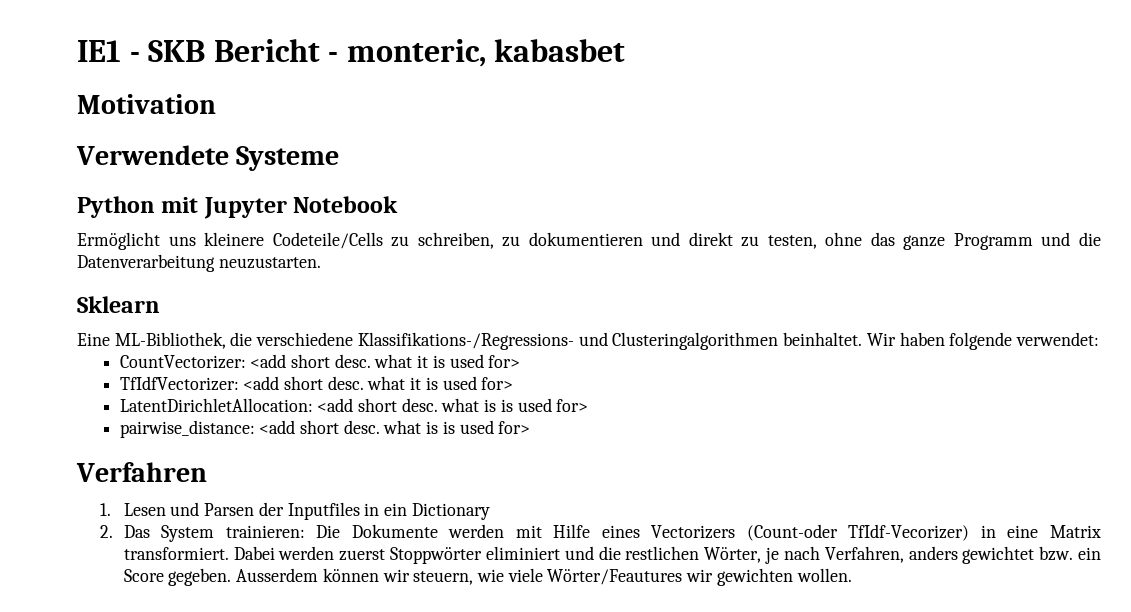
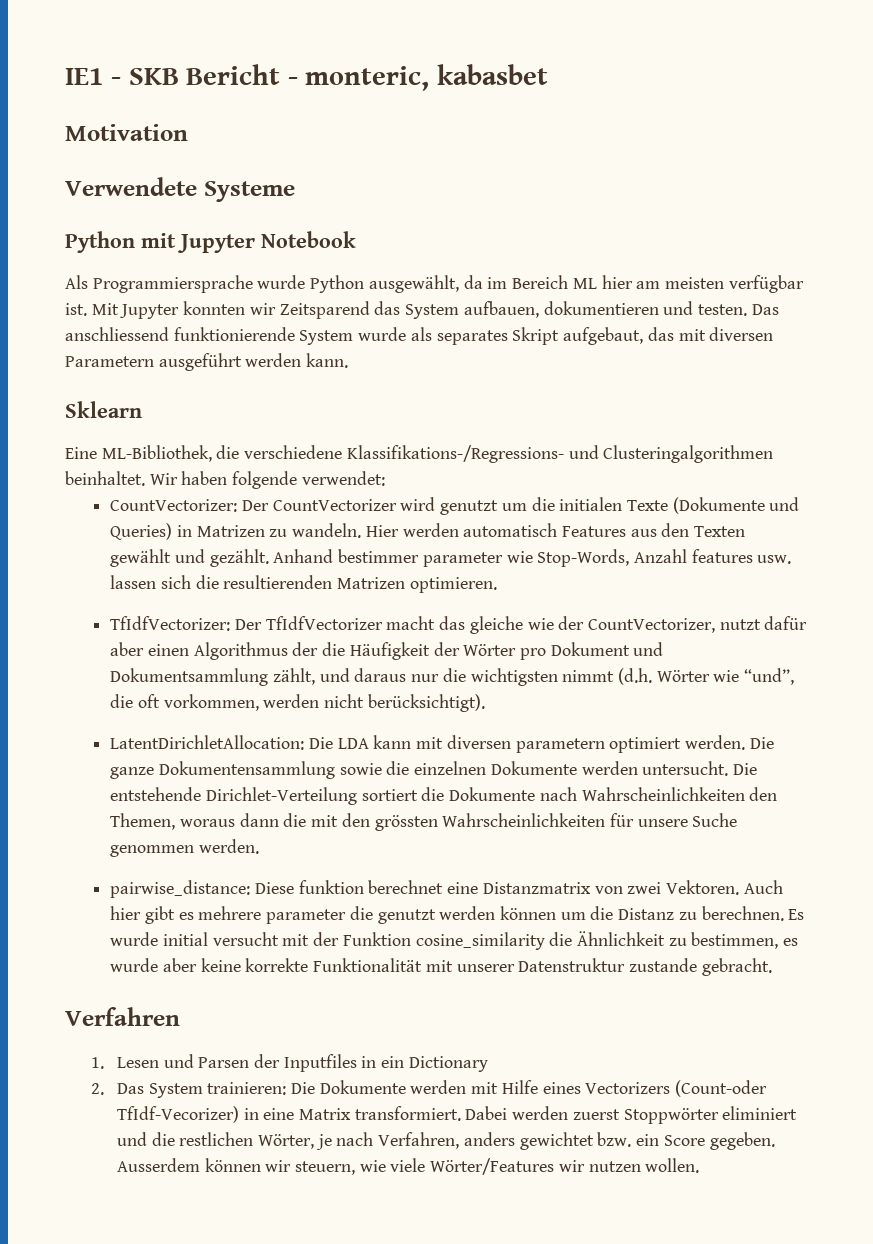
[77,232,1101,250] [77,254,321,272] Ermöglicht uns kleinere Codeteile/Cells zu schreiben, zu dokumentieren und direkt zu testen, ohne das ganze Programm und die Datenverarbeitung neuzustarten. -> [65,275,804,293] [65,301,779,319] [65,327,774,345] [65,353,349,371] Als Programmiersprache wurde Python ausgewählt, da im Bereich ML hier am meisten verfügbar ist. Mit Jupyter konnten wir Zeitsparend das System aufbauen, dokumentieren und testen. Das anschliessend funktionierende System wurde als separates Skript aufgebaut, das mit diversen Parametern ausgeführt werden kann.
[250,354,521,368] [119,376,514,391] [119,398,589,412] [119,420,531,438] <add short desc. what it is used for> // TfIdfVectorizer: <add short desc. what it is used for> // LatentDirichletAllocation: <add short desc. what is is used for> // pairwise_distance: <add short desc. what is is used for> -> [241,497,800,515] [110,523,746,540] [110,549,792,567] [110,575,497,593] [110,616,808,634] [110,642,664,660] [110,668,795,686] [110,694,485,712] [110,735,774,753] [110,761,757,779] [110,787,778,805] [110,813,738,831] [110,839,259,857] [110,880,783,898] [110,906,805,924] [110,931,799,950] [110,958,772,976] Der CountVectorizer wird genutzt um die initialen Texte (Dokumente und Queries) in Matrizen zu wandeln. Hier werden automatisch Features aus den Texten gewählt und gezählt. Anhand bestimmer parameter wie Stop-Words, Anzahl features usw. lassen sich die resultierenden Matrizen optimieren. // TfIdfVectorizer: Der TfIdfVectorizer macht das gleiche wie der CountVectorizer, nutzt dafür aber einen Algorithmus der die Häufigkeit der Wörter pro Dokument und Dokumentsammlung zählt, und daraus nur die wichtigsten nimmt (d.h. Wörter wie “und”, die oft vorkommen, werden nicht berücksichtigt). // LatentDirichletAllocation: Die LDA kann mit diversen parametern optimiert werden. Die ganze Dokumentensammlung sowie die einzelnen Dokumente werden untersucht. Die entstehende Dirichlet-Verteilung sortiert die Dokumente nach Wahrscheinlichkeiten den Themen, woraus dann die mit den grössten Wahrscheinlichkeiten für unsere Suche genommen werden. // pairwise_distance: Diese funktion berechnet eine Distanzmatrix von zwei Vektoren. Auch hier gibt es mehrere parameter die genutzt werden können um die Distanz zu berechnen. Es wurde initial versucht mit der Funktion cosine_similarity die Ähnlichkeit zu bestimmen, es wurde aber keine korrekte Funktionalität mit unserer Datenstruktur zustande gebracht.
[547,568,793,586] Wörter/Feautures wir gewichten -> [430,1158,641,1175] Wörter/Features wir nutzen

